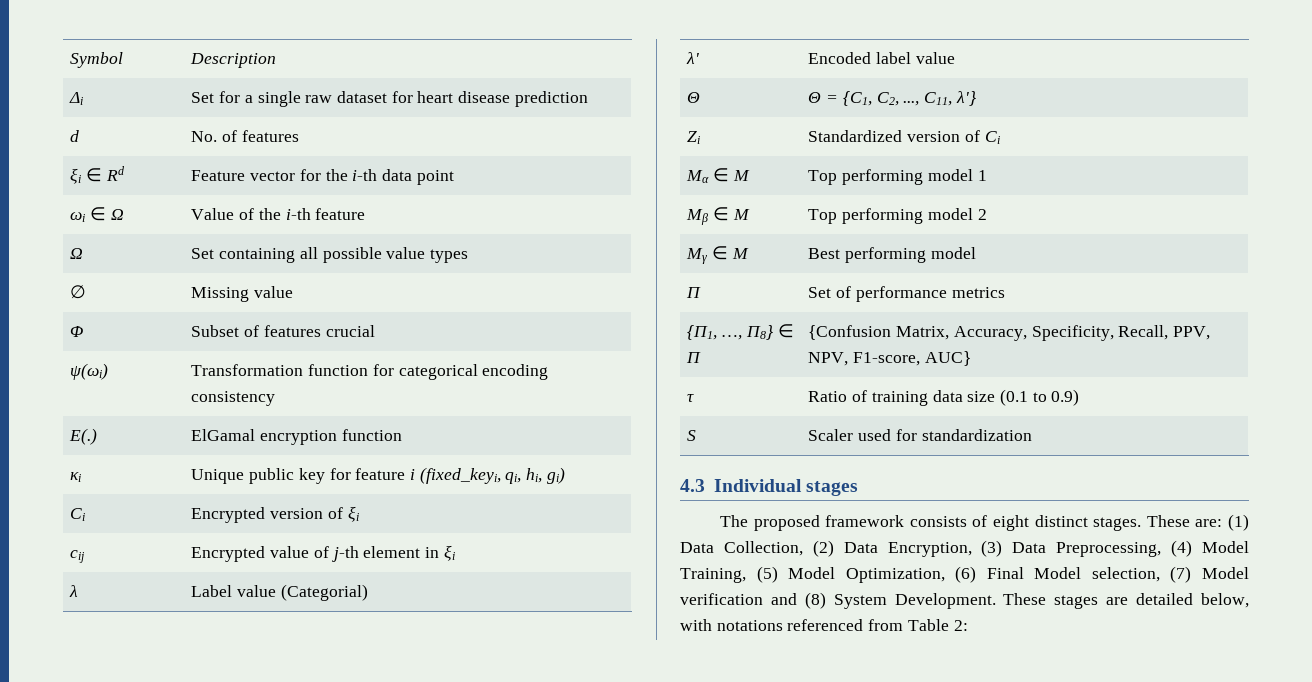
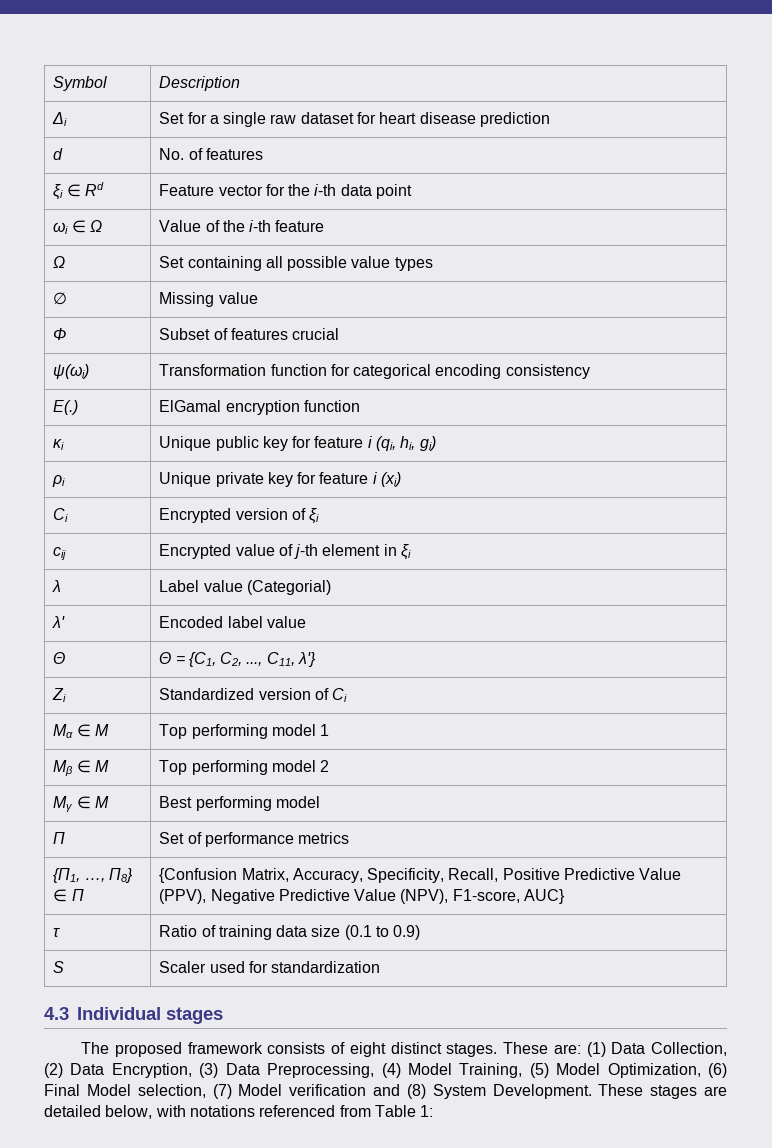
[419,467,522,484] (fixed_keyi, qi, -> [376,436,397,451] (qi,
(565, 475) none -> [52,475,66,487] [159,472,402,487] // ρi | Unique private key for feature i (xi)
[1172,326,1210,340] [808,352,849,366] PPV, NPV, -> [502,868,682,880] [159,889,449,904] Positive Predictive Value (PPV), Negative Predictive Value (NPV),
[953,620,968,631] 2: -> [420,1105,434,1117] 1:

